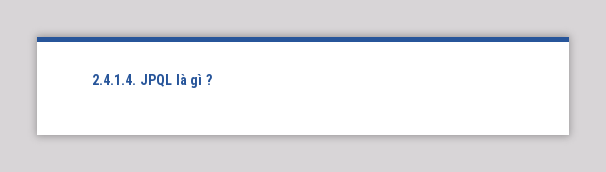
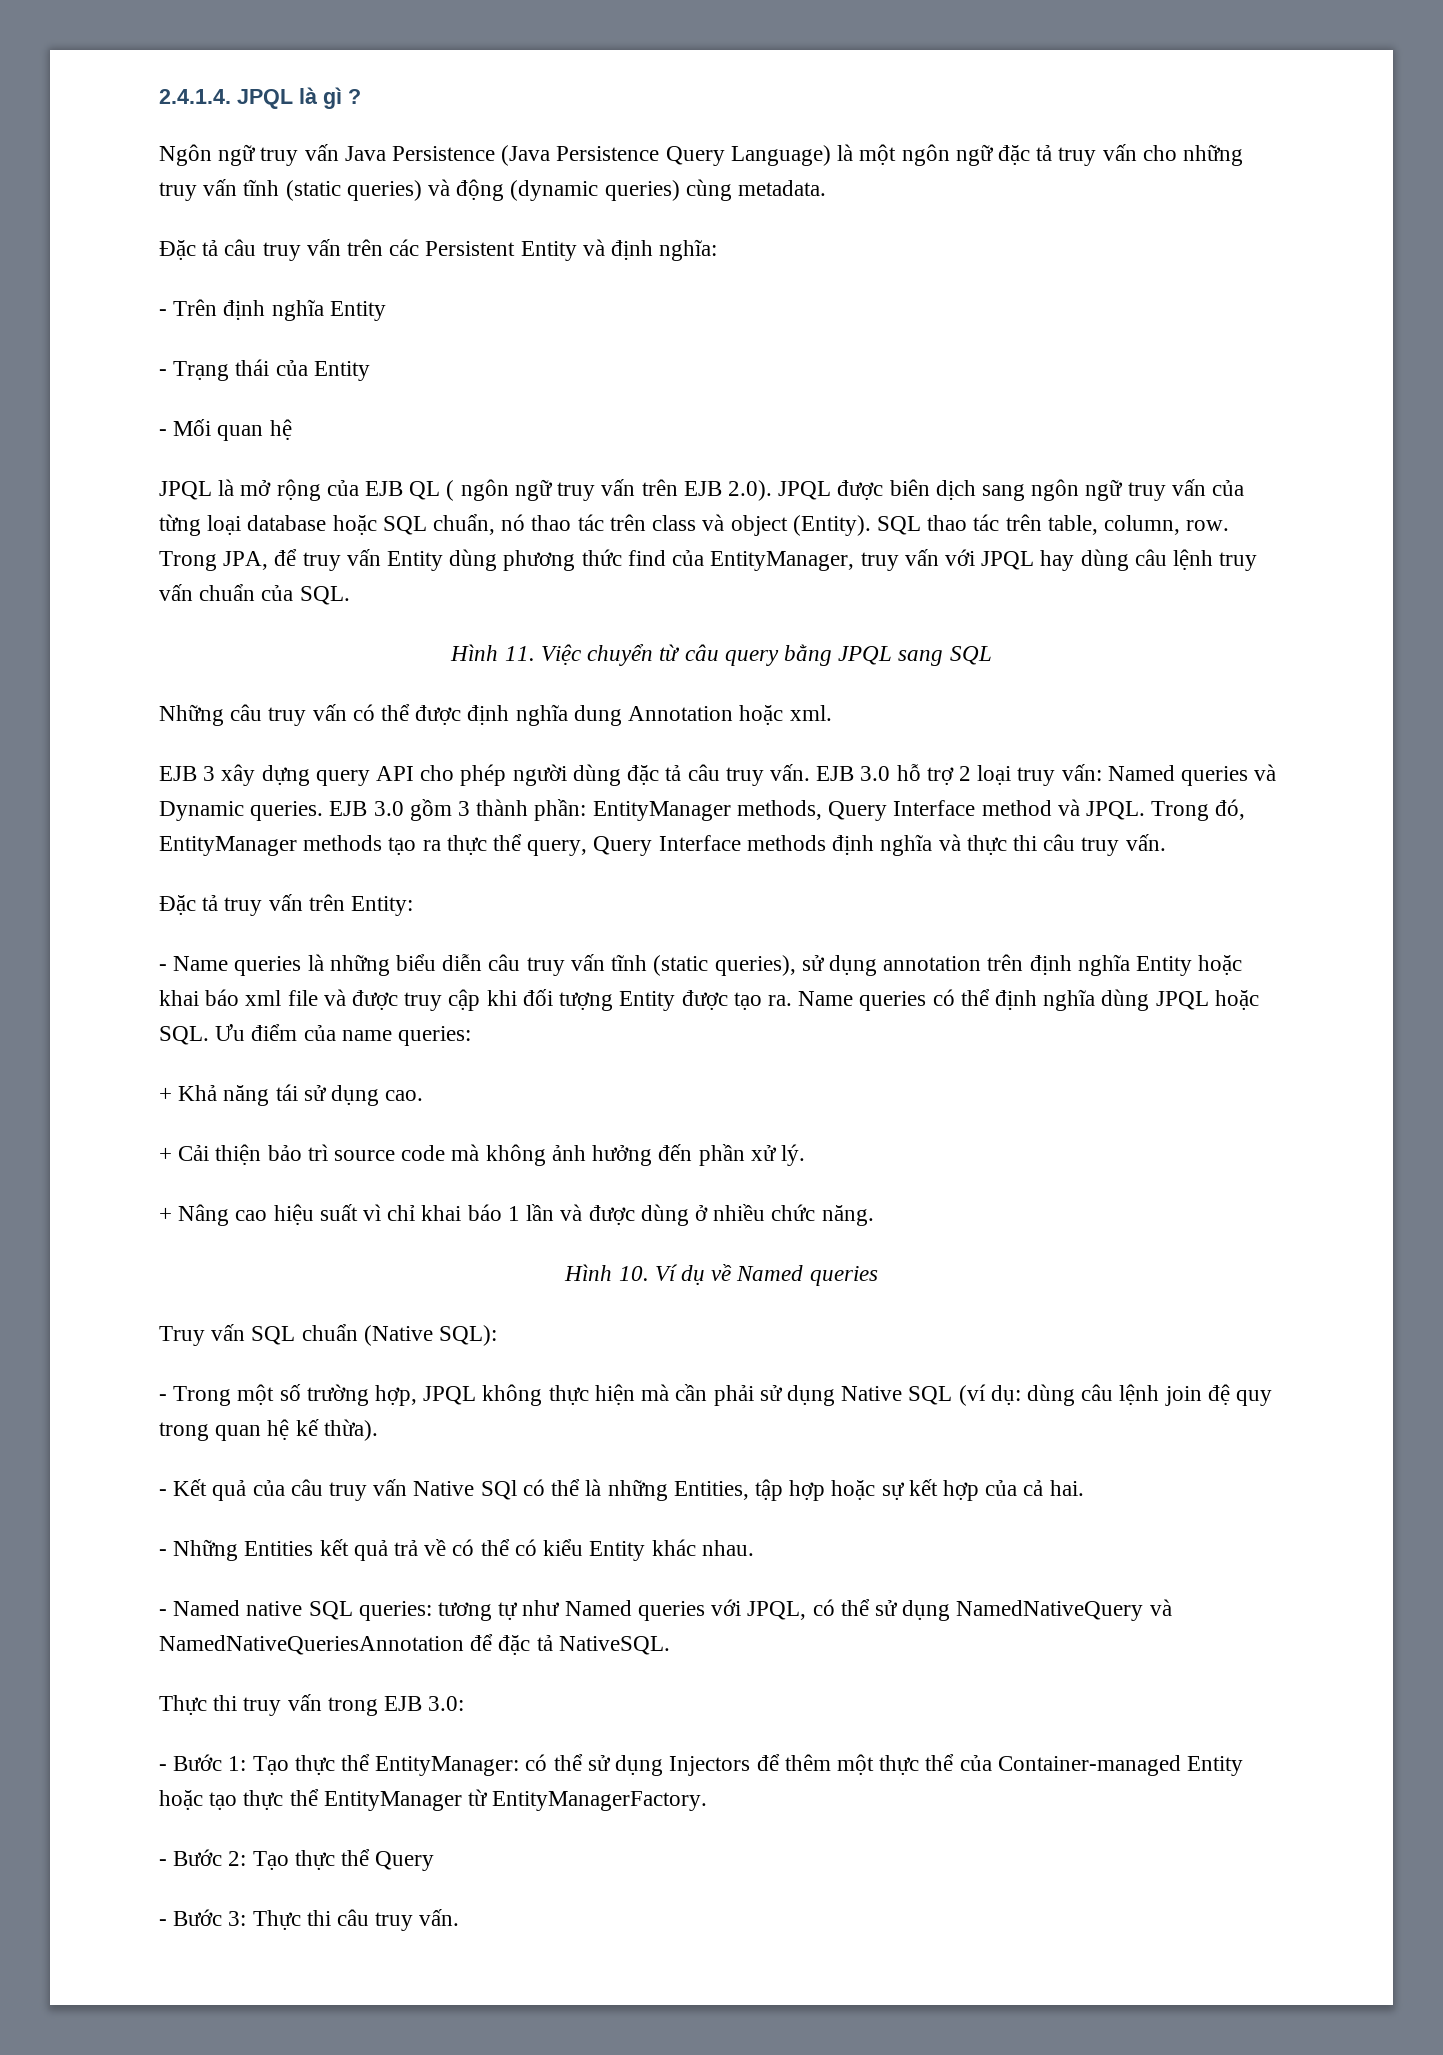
(213, 79) none -> [159,144,1243,166] [159,179,827,201] [159,239,718,261] [159,299,386,321] [159,359,370,381] [159,419,292,441] [159,479,1245,501] [159,514,1230,536] [159,549,1258,571] [159,584,350,605] [450,644,992,666] [159,704,832,726] [159,764,1277,786] [159,799,1246,821] [159,834,1166,856] [159,894,414,916] [159,954,1243,976] [159,989,1259,1011] [159,1024,472,1046] [159,1084,424,1106] [159,1144,805,1166] [159,1204,874,1226] [564,1264,878,1286] [159,1324,498,1346] [159,1384,1273,1406] [159,1419,378,1441] [159,1479,1084,1501] [159,1539,754,1561] [159,1599,1172,1621] [159,1634,670,1655] [159,1694,465,1716] [159,1754,1243,1776] [159,1789,708,1811] [159,1849,435,1871] [159,1909,460,1931] // Ngôn ngữ truy vấn Java Persistence (Java Persistence Query Language) là một ngôn ngữ đặc tả truy vấn cho những truy vấn tĩnh (static queries) và động (dynamic queries) cùng metadata. // Đặc tả câu truy vấn trên các Persistent Entity và định nghĩa: // - Trên định nghĩa Entity // - Trạng thái của Entity // - Mối quan hệ // JPQL là mở rộng của EJB QL ( ngôn ngữ truy vấn trên EJB 2.0). JPQL được biên dịch sang ngôn ngữ truy vấn của từng loại database hoặc SQL chuẩn, nó thao tác trên class và object (Entity). SQL thao tác trên table, column, row. Trong JPA, để truy vấn Entity dùng phương thức find của EntityManager, truy vấn với JPQL hay dùng câu lệnh truy vấn chuẩn của SQL. // Hình 11. Việc chuyển từ câu query bằng JPQL sang SQL // Những câu truy vấn có thể được định nghĩa dung Annotation hoặc xml. // EJB 3 xây dựng query API cho phép người dùng đặc tả câu truy vấn. EJB 3.0 hỗ trợ 2 loại truy vấn: Named queries và Dynamic queries. EJB 3.0 gồm 3 thành phần: EntityManager methods, Query Interface method và JPQL. Trong đó, EntityManager methods tạo ra thực thể query, Query Interface methods định nghĩa và thực thi câu truy vấn. // Đặc tả truy vấn trên Entity: // - Name queries là những biểu diễn câu truy vấn tĩnh (static queries), sử dụng annotation trên định nghĩa Entity hoặc khai báo xml file và được truy cập khi đối tượng Entity được tạo ra. Name queries có thể định nghĩa dùng JPQL hoặc SQL. Ưu điểm của name queries: // + Khả năng tái sử dụng cao. // + Cải thiện bảo trì source code mà không ảnh hưởng đến phần xử lý. // + Nâng cao hiệu suất vì chỉ khai báo 1 lần và được dùng ở nhiều chức năng. // Hình 10. Ví dụ về Named queries // Truy vấn SQL chuẩn (Native SQL): // - Trong một số trường hợp, JPQL không thực hiện mà cần phải sử dụng Native SQL (ví dụ: dùng câu lệnh join đệ quy trong quan hệ kế thừa). // - Kết quả của câu truy vấn Native SQl có thể là những Entities, tập hợp hoặc sự kết hợp của cả hai. // - Những Entities kết quả trả về có thể có kiểu Entity khác nhau. // - Named native SQL queries: tương tự như Named queries với JPQL, có thể sử dụng NamedNativeQuery và NamedNativeQueriesAnnotation để đặc tả NativeSQL. // Thực thi truy vấn trong EJB 3.0: // - Bước 1: Tạo thực thể EntityManager: có thể sử dụng Injectors để thêm một thực thể của Container-managed Entity hoặc tạo thực thể EntityManager từ EntityManagerFactory. // - Bước 2: Tạo thực thể Query // - Bước 3: Thực thi câu truy vấn.

